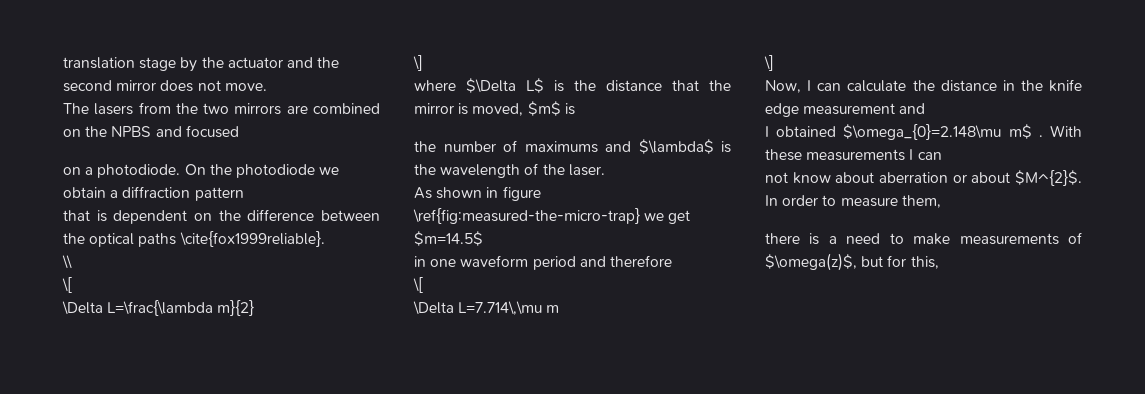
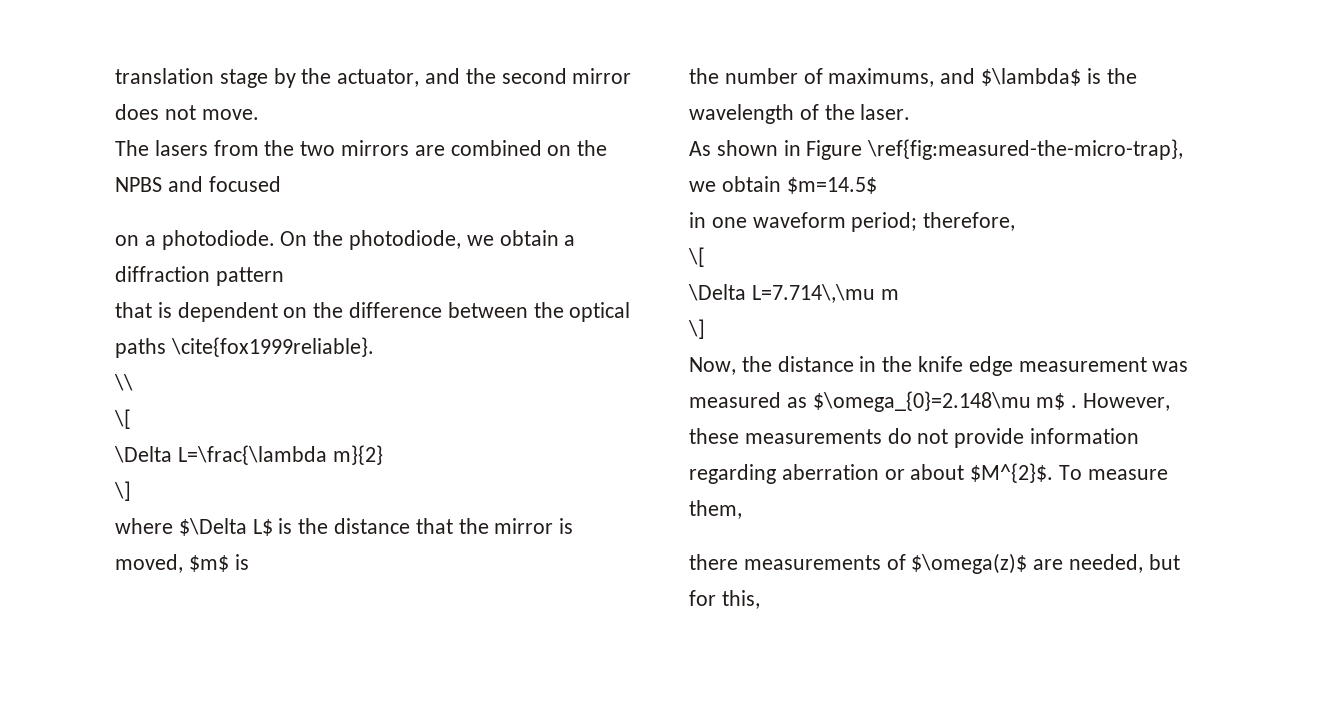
[227,57,283,68] actuator -> [337,69,420,87] actuator,
[235,164,315,178] photodiode -> [349,230,462,250] photodiode,
[524,141,598,153] maximums -> [828,68,935,87] maximums,
[502,186,541,201] [413,208,691,224] figure \ref{fig:measured-the-micro-trap} we get -> [806,139,1184,160] [689,176,781,192] Figure \ref{fig:measured-the-micro-trap}, we obtain
[532,255,672,270] period and therefore -> [851,212,1016,232] period; therefore,
[807,80,907,92] I can calculate -> (736, 366) none
[899,103,926,114] [765,126,837,137] and // I obtained -> [1152,361,1189,372] [689,392,807,408] was measured as
[1050,125,1082,137] With -> [1083,393,1171,411] However,
[909,149,942,160] [765,172,875,184] I can // not know about -> [887,428,1140,448] [689,464,776,484] do not provide information regarding
[765,195,837,206] In order to -> [1059,465,1083,480] To
[809,232,1082,245] [765,253,857,271] is a need to make measurements of $\omega(z)$, -> [743,553,1144,574] measurements of $\omega(z)$ are needed,

